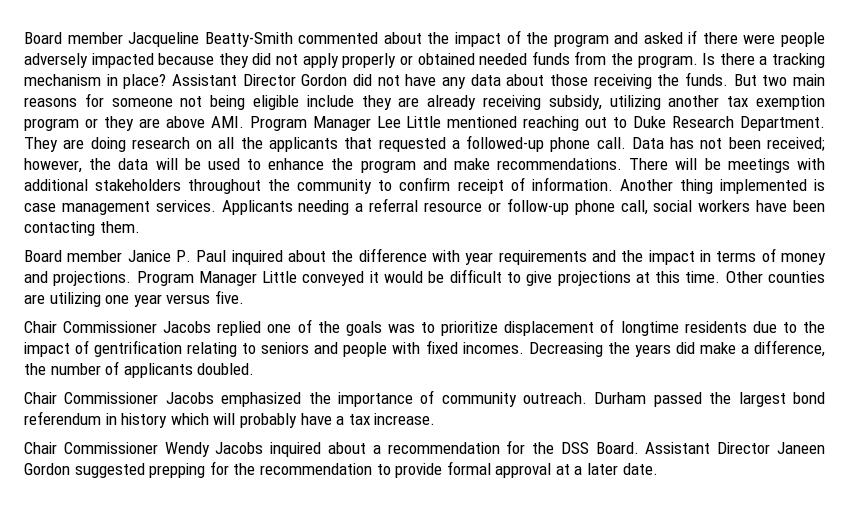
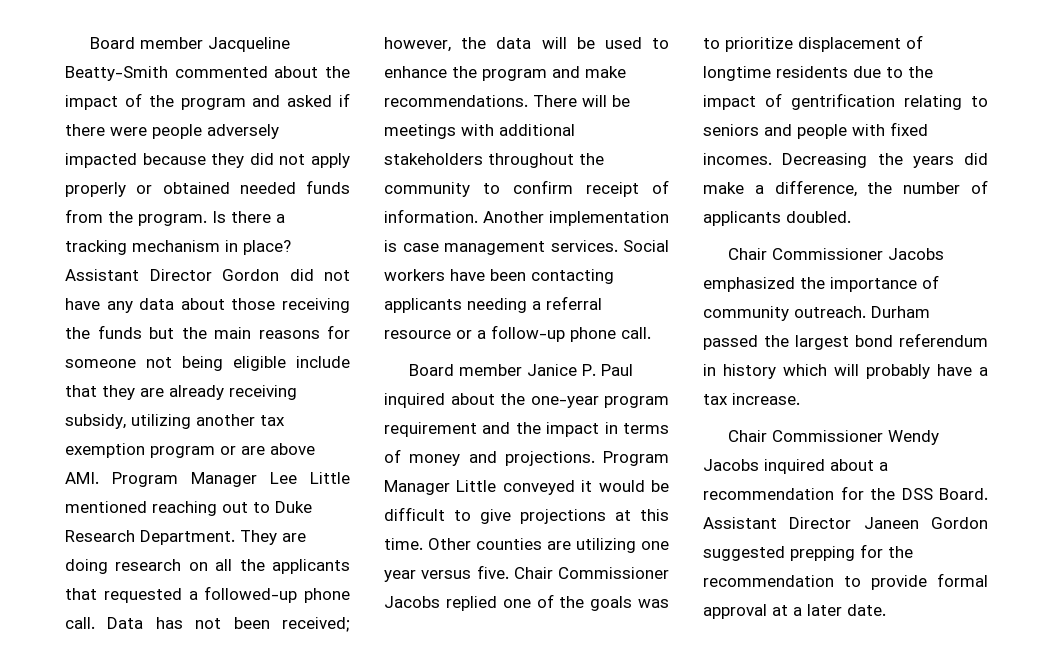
[685,72,788,86] funds. But two -> [97,325,207,339] funds but the
(354, 101) none -> [65,385,97,397] that
[103,116,134,131] they -> (236, 450) none
[679,179,807,194] thing implemented -> [549,211,669,226] implementation
[221,200,293,215] Applicants -> [623,240,669,252] [384,269,614,284] [384,298,462,313] Social workers have been contacting applicants
(501, 207) none -> [477,330,486,339] a
[620,200,826,215] [24,221,140,236] call, social workers have been contacting them. -> [621,327,651,339] call.
[358,248,587,265] difference with year requirements -> [530,396,669,408] [384,422,477,437] one-year program requirement
(244, 297) // -> (509, 572) none

